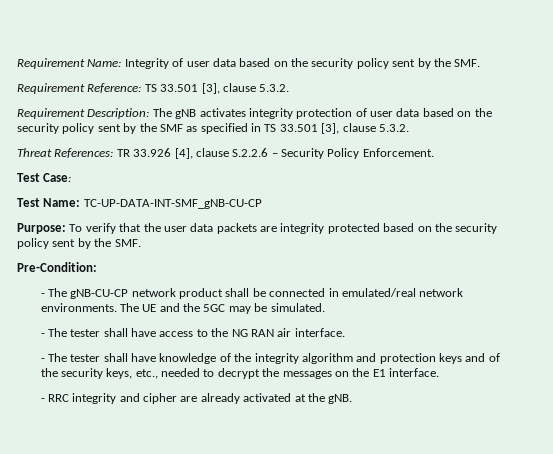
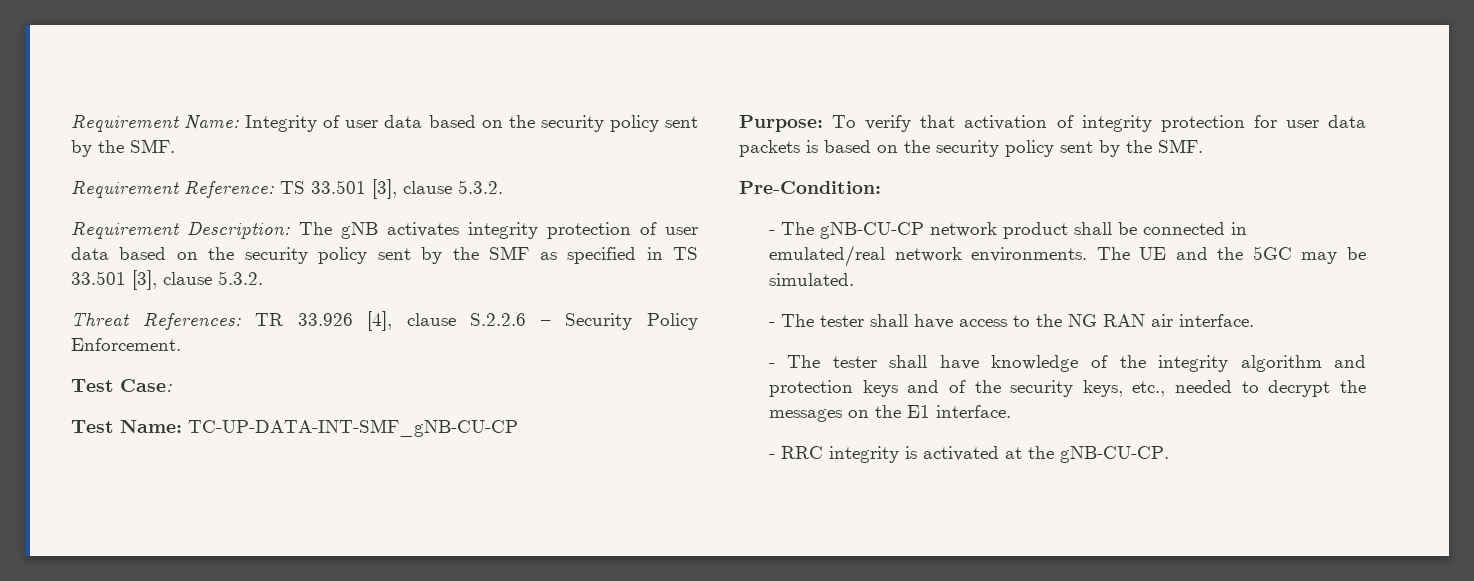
[143,223,380,234] the user data packets are integrity protected -> [964,115,1366,132] [739,140,818,157] activation of integrity protection for user data packets is
[119,393,240,404] and cipher are already -> [904,446,917,459] is
[328,394,353,404] gNB. -> [1059,446,1169,463] gNB-CU-CP.

